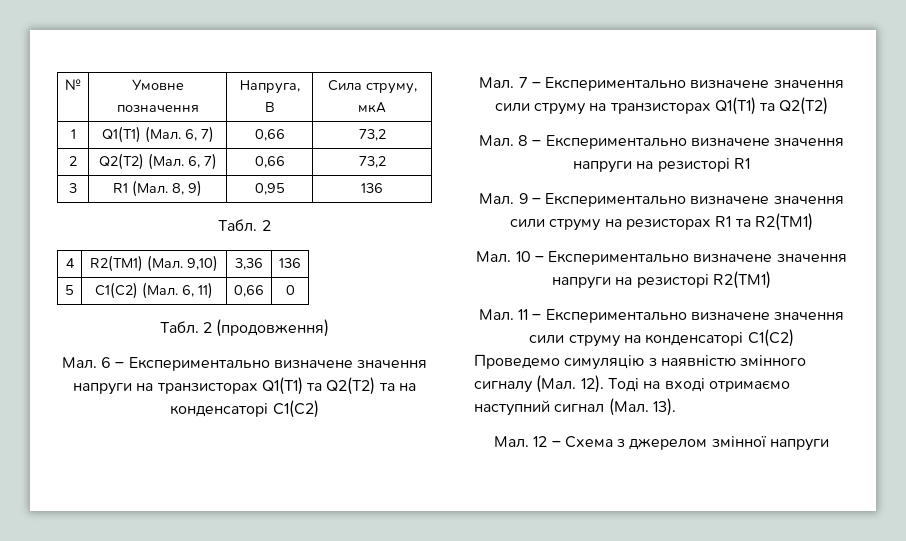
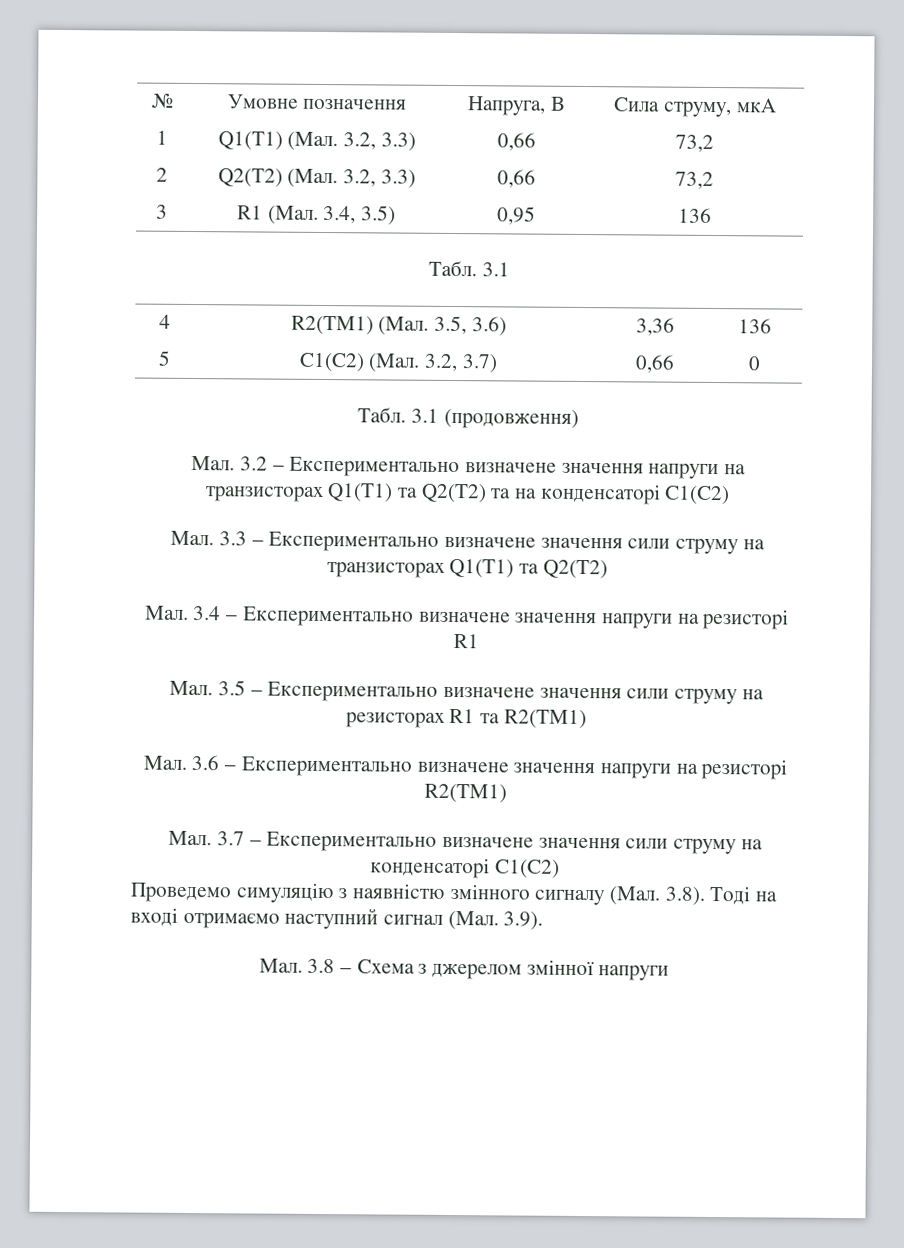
[184,126,214,143] 6, 7) -> [342,132,416,151] 3.2, 3.3)
[187,153,217,170] 6, 7) -> [342,169,416,188] 3.2, 3.3)
[172,180,202,197] 8, 9) -> [323,205,397,225] 3.4, 3.5)
[261,220,271,231] 2 -> [481,262,510,277] 3.1
[187,255,218,272] 9,10) -> [433,315,507,336] 3.5, 3.6)
[182,282,214,299] 6, 11) -> [423,353,498,373] 3.2, 3.7)
[203,322,212,333] 2 -> [411,408,440,423] 3.1
[101,357,112,368] 6 -> [239,456,268,471] 3.2
[518,77,528,88] 7 -> [218,531,247,546] 3.3
[518,135,529,146] 8 -> [193,606,222,621] 3.4
[518,193,528,204] 9 -> [217,680,246,696] 3.5
[515,251,531,262] 10 -> [191,755,220,771] 3.6
[518,309,529,320] 11 -> [216,831,245,846] 3.7
[580,375,604,393] 12). -> [664,886,705,905] 3.8).
[652,398,676,416] [493,436,548,448] 13). // Мал. 12 -> [503,911,544,930] [258,958,336,974] 3.9). // Мал. 3.8

